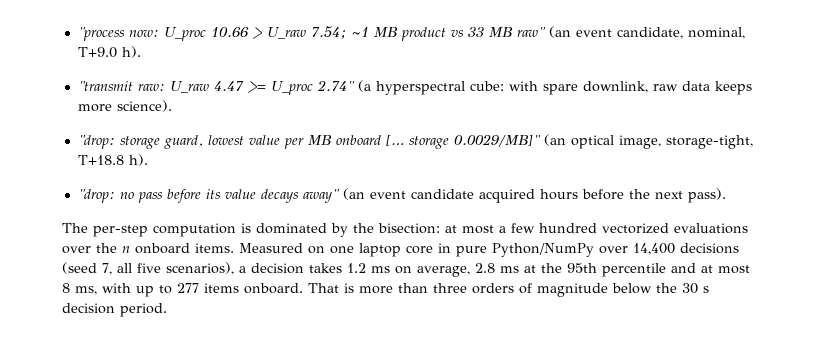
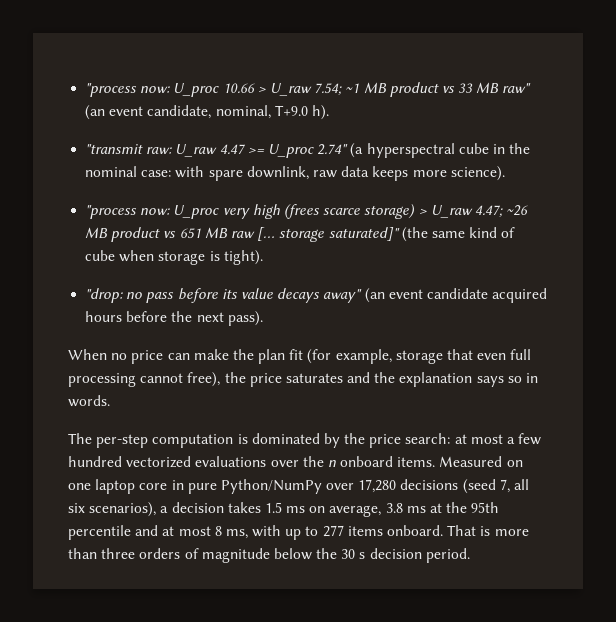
[469,81,504,91] cube: -> [458,143,531,154] [85,166,172,177] cube in the nominal case:
[77,134,753,149] [77,154,148,166] "drop: storage guard, lowest value per MB onboard [… storage 0.0029/MB]" (an optical image, storage-tight, T+18.8 h). -> [85,204,529,219] [85,227,516,242] [85,250,263,265] "process now: U_proc very high (frees scarce storage) > U_raw 4.47; ~26 MB product vs 651 MB raw [… storage saturated]" (the same kind of cube when storage is tight).
(726, 195) none -> [68,349,532,364] [68,372,539,387] [68,395,110,407] // When no price can make the plan fit (for example, storage that even full processing cannot free), the price saturates and the explanation says so in words.
[378,223,440,234] bisection: -> [369,433,451,448] price search:
[633,243,675,255] 14,400 -> [358,479,397,493] 17,280
[137,263,161,273] five -> [68,503,85,513] six
[347,263,366,273] 1.2 -> [264,502,282,513] 1.5
[475,263,495,273] 2.8 -> [385,503,403,513] 3.8

